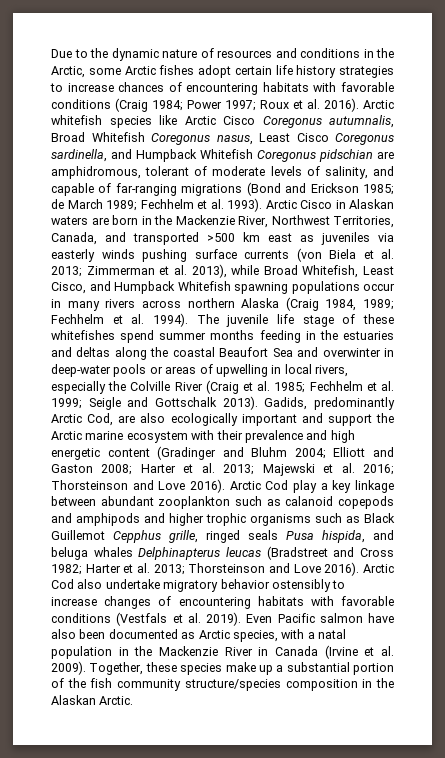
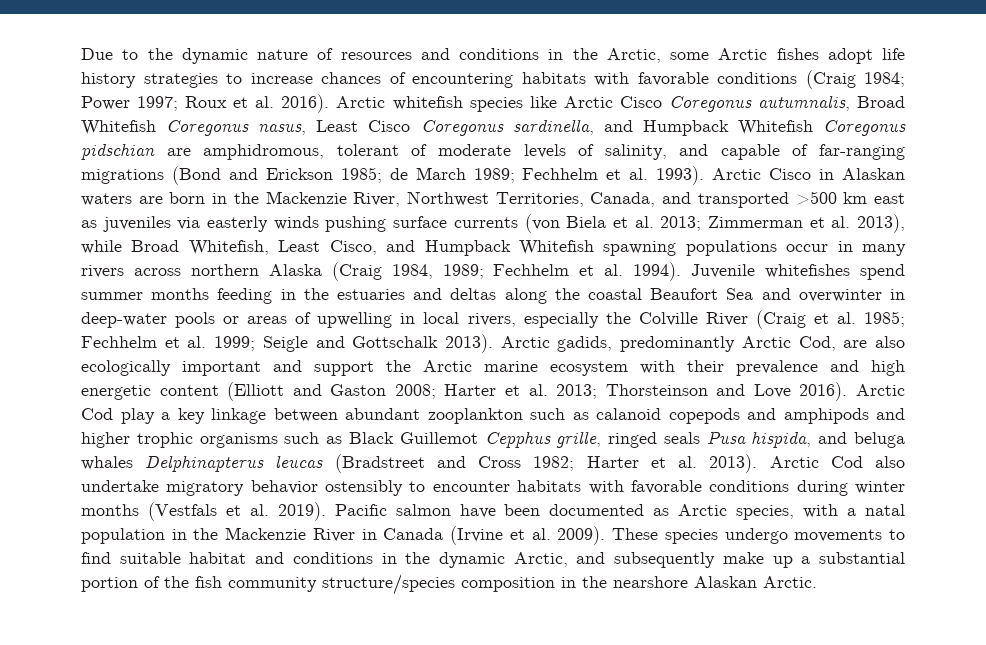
[234,66,272,75] certain -> (873, 56) none
[196,314,394,327] The juvenile life stage of these -> [691,264,756,278] Juvenile
[264,397,308,410] Gadids, -> [500,336,613,352] Arctic gadids,
[157,446,366,460] (Gradinger and Bluhm 2004; Elliott -> [227,382,285,401] (Elliott
[262,463,395,476] Majewski et al. 2016; -> (598, 391) none
[153,562,360,576] 2013; Thorsteinson and Love 2016). -> [709,454,758,473] 2013).
[51,596,394,609] [51,613,111,623] increase changes of encountering habitats with favorable conditions -> [432,480,906,496] [81,504,139,516] encounter habitats with favorable conditions during winter months
[246,614,273,623] Even -> (326, 511) none
[51,629,76,639] also -> (496, 511) none
[89,662,223,675] Together, these species -> [612,528,906,544] [81,552,716,568] These species undergo movements to find suitable habitat and conditions in the dynamic Arctic, and subsequently
(394, 683) none -> [613,576,688,588] nearshore

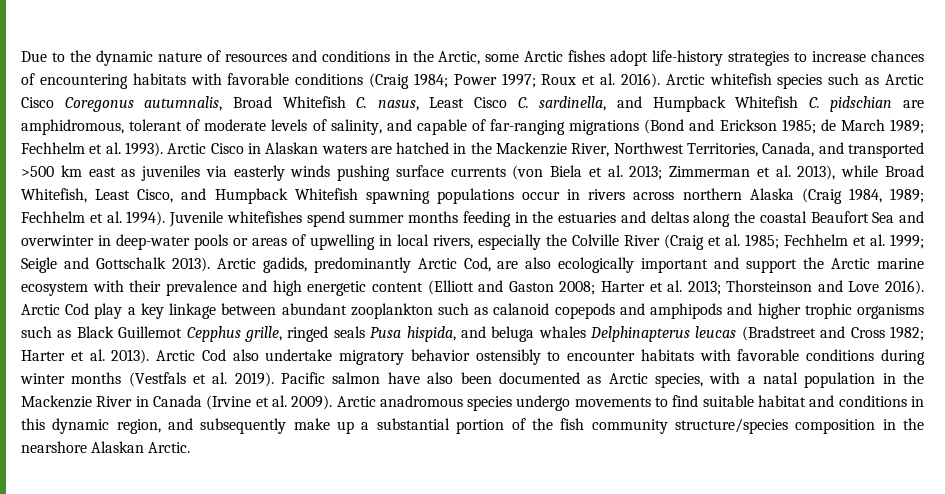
[882,48,905,60] [81,72,136,88] life history -> [652,50,724,66] life-history
[529,96,557,108] like -> [828,73,880,85] such as
[166,120,250,136] Coregonus -> [356,97,368,108] C.
[420,120,504,136] Coregonus -> [517,97,529,108] C.
[823,120,907,136] Coregonus -> [808,97,820,108] C.
[169,192,206,204] born -> [396,142,450,154] hatched
[861,244,906,256] many -> (581, 194) none
(496, 511) none -> [427,372,454,384] also
[612,528,659,540] These -> [336,395,463,407] Arctic anadromous
[405,552,568,568] the dynamic Arctic, -> [21,418,161,434] this dynamic region,

